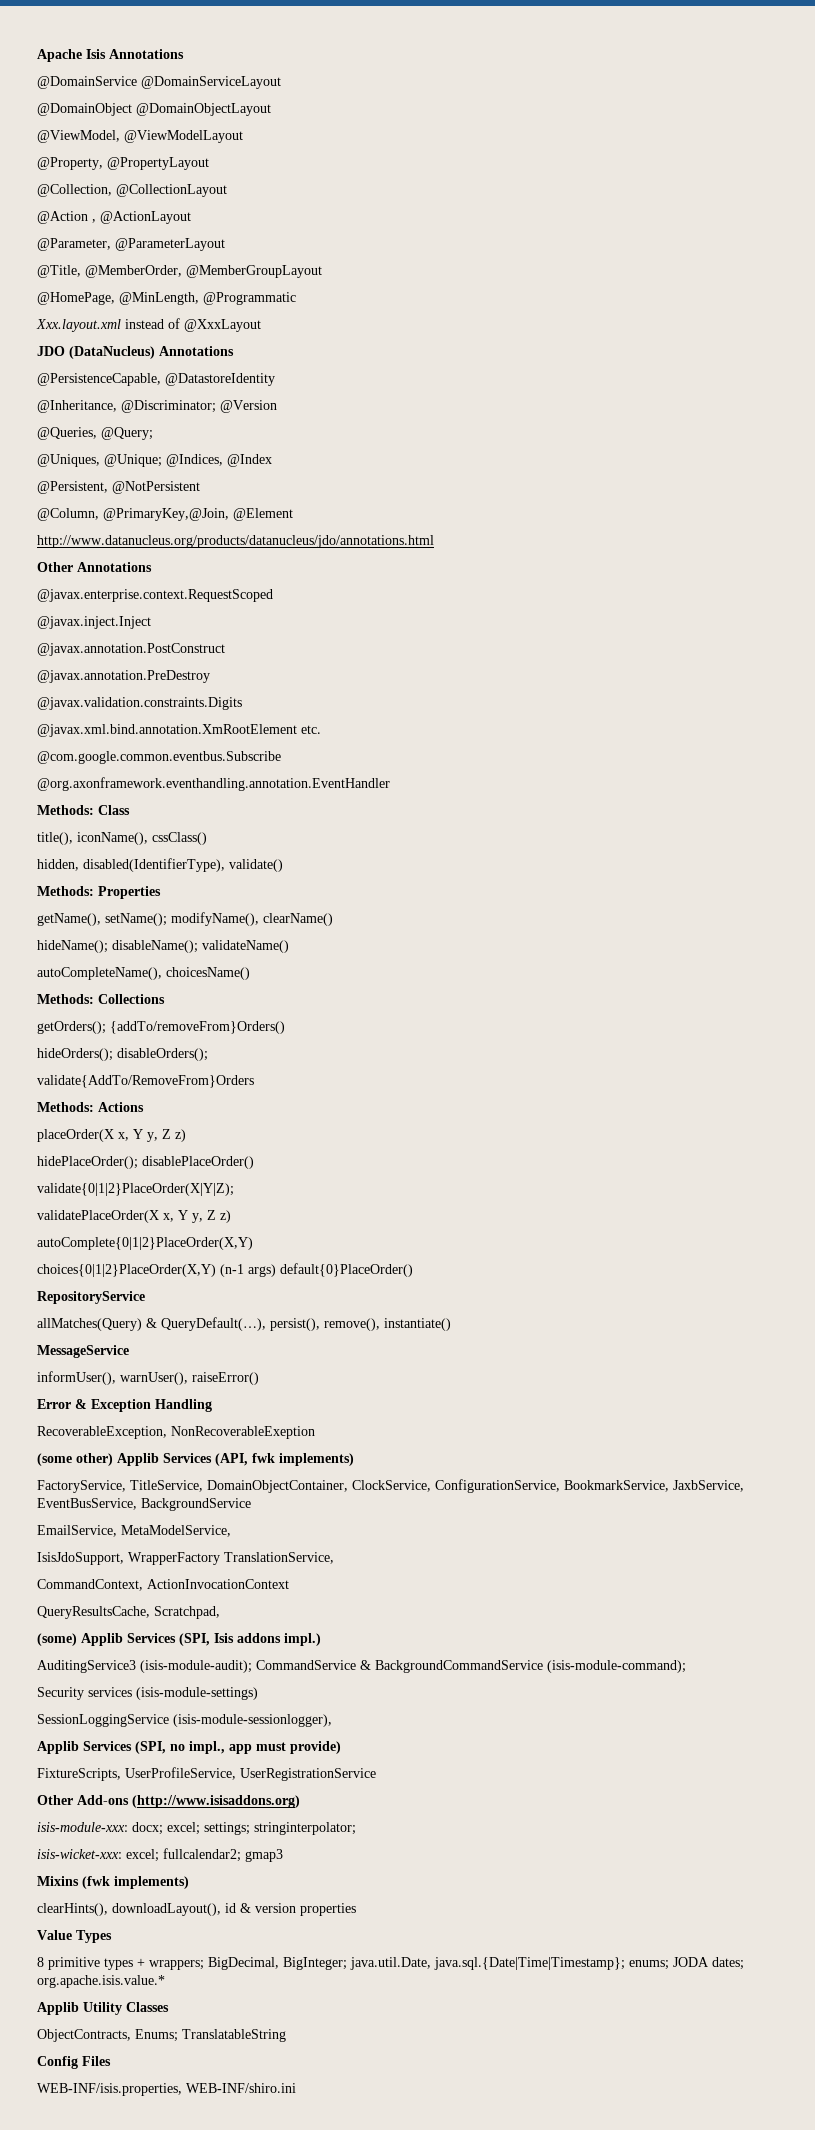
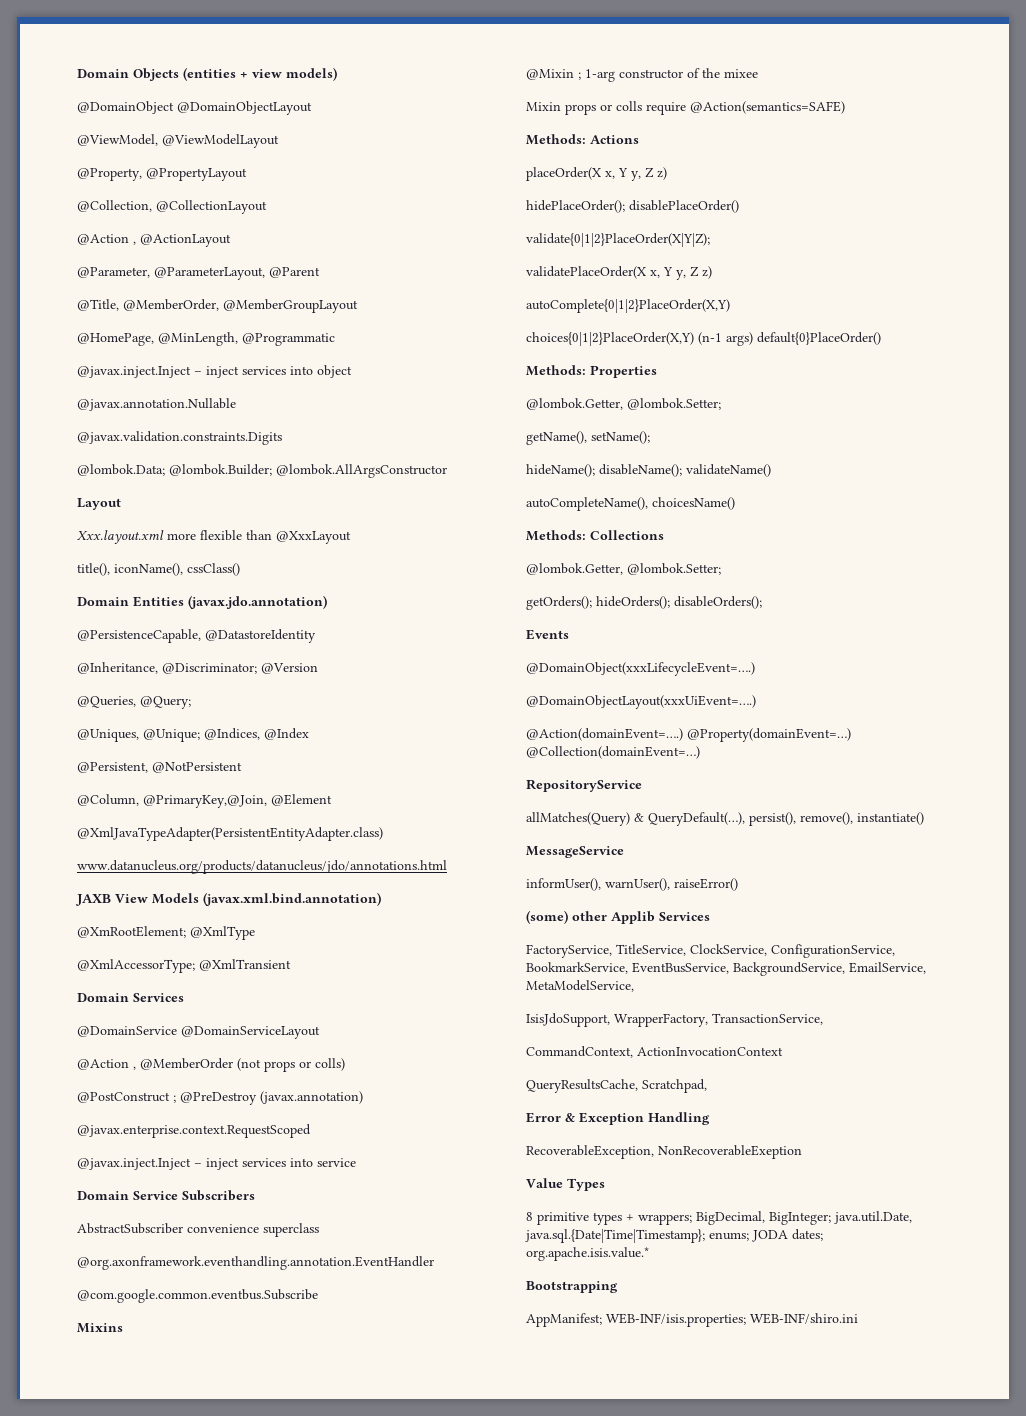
[37,49,184,62] [37,76,281,89] Apache Isis Annotations // @DomainService @DomainServiceLayout -> [77,67,337,81] Domain Objects (entities + view models)
[115,238,225,251] @ParameterLayout -> [154,267,320,280] @ParameterLayout, @Parent
[36,318,261,332] [37,346,234,359] Xxx.layout.xml instead of @XxxLayout // JDO (DataNucleus) Annotations -> [77,365,352,378] [77,398,236,411] [77,431,282,445] [77,464,447,478] [77,498,121,510] [77,530,351,544] [77,563,240,576] [77,595,327,609] @javax.inject.Inject – inject services into object // @javax.annotation.Nullable // @javax.validation.constraints.Digits // @lombok.Data; @lombok.Builder; @lombok.AllArgsConstructor // Layout // Xxx.layout.xml more flexible than @XxxLayout // title(), iconName(), cssClass() // Domain Entities (javax.jdo.annotation)
[37,535,434,548] [37,562,152,572] [37,589,273,602] [37,616,151,629] [37,643,225,656] [37,670,210,683] [37,697,242,710] [37,724,321,737] [37,751,281,764] [37,777,390,791] [37,805,130,815] [37,832,207,845] [37,858,283,872] [37,886,161,899] [37,912,333,926] [37,940,289,953] [37,967,250,980] [37,994,165,1004] [37,1021,285,1034] [37,1048,208,1061] [37,1075,254,1088] http://www.datanucleus.org/products/datanucleus/jdo/annotations.html // Other Annotations // @javax.enterprise.context.RequestScoped // @javax.inject.Inject // @javax.annotation.PostConstruct // @javax.annotation.PreDestroy // @javax.validation.constraints.Digits // @javax.xml.bind.annotation.XmRootElement etc. // @com.google.common.eventbus.Subscribe // @org.axonframework.eventhandling.annotation.EventHandler // Methods: Class // title(), iconName(), cssClass() // hidden, disabled(IdentifierType), validate() // Methods: Properties // getName(), setName(); modifyName(), clearName() // hideName(); disableName(); validateName() // autoCompleteName(), choicesName() // Methods: Collections // getOrders(); {addTo/removeFrom}Orders() // hideOrders(); disableOrders(); // validate{AddTo/RemoveFrom}Orders -> [77,827,383,841] [77,860,447,874] [76,892,381,906] [77,926,255,940] [77,959,291,973] [77,993,184,1002] [77,1026,320,1039] [77,1058,345,1072] [77,1091,363,1105] [77,1124,311,1138] [77,1158,356,1170] [77,1190,255,1201] [77,1223,319,1237] [77,1256,434,1270] [77,1289,318,1303] [77,1323,123,1333] [526,68,758,82] [526,101,845,115] @XmlJavaTypeAdapter(PersistentEntityAdapter.class) // www.datanucleus.org/products/datanucleus/jdo/annotations.html // JAXB View Models (javax.xml.bind.annotation) // @XmRootElement; @XmlType // @XmlAccessorType; @XmlTransient // Domain Services // @DomainService @DomainServiceLayout // @Action , @MemberOrder (not props or colls) // @PostConstruct ; @PreDestroy (javax.annotation) // @javax.enterprise.context.RequestScoped // @javax.inject.Inject – inject services into service // Domain Service Subscribers // AbstractSubscriber convenience superclass // @org.axonframework.eventhandling.annotation.EventHandler // @com.google.common.eventbus.Subscribe // Mixins // @Mixin ; 1-arg constructor of the mixee // Mixin props or colls require @Action(semantics=SAFE)
(413, 1270) none -> [526,365,657,378] [526,398,721,410] [526,431,650,445] [526,464,771,477] [526,497,735,511] [526,530,664,541] [526,563,721,575] [526,596,762,610] [526,629,569,640] [526,662,755,676] [526,695,756,709] [526,728,851,742] [526,746,700,759] // Methods: Properties // @lombok.Getter, @lombok.Setter; // getName(), setName(); // hideName(); disableName(); validateName() // autoCompleteName(), choicesName() // Methods: Collections // @lombok.Getter, @lombok.Setter; // getOrders(); hideOrders(); disableOrders(); // Events // @DomainObject(xxxLifecycleEvent=….) // @DomainObjectLayout(xxxUiEvent=….) // @Action(domainEvent=….) @Property(domainEvent=…) @Collection(domainEvent=…)
(259, 1378) none -> [526,910,710,924] [526,944,895,958] [526,962,926,976] [526,980,634,992] [526,1013,823,1027] [526,1046,783,1058] [526,1079,707,1093] // (some) other Applib Services // FactoryService, TitleService, ClockService, ConfigurationService, BookmarkService, EventBusService, BackgroundService, EmailService, MetaModelService, // IsisJdoSupport, WrapperFactory, TransactionService, // CommandContext, ActionInvocationContext // QueryResultsCache, Scratchpad,
[37,1453,354,1466] [37,1479,744,1493] [37,1498,251,1511] [37,1525,231,1537] [37,1552,334,1565] [37,1579,289,1591] [37,1606,220,1619] [37,1633,321,1646] [37,1660,686,1673] [37,1687,258,1700] [37,1714,332,1727] [37,1741,341,1754] [37,1767,376,1781] [37,1795,300,1808] [37,1822,356,1835] [37,1848,283,1862] [37,1876,189,1889] [37,1903,356,1916] // (some other) Applib Services (API, fwk implements) // FactoryService, TitleService, DomainObjectContainer, ClockService, ConfigurationService, BookmarkService, JaxbService, EventBusService, BackgroundService // EmailService, MetaModelService, // IsisJdoSupport, WrapperFactory TranslationService, // CommandContext, ActionInvocationContext // QueryResultsCache, Scratchpad, // (some) Applib Services (SPI, Isis addons impl.) // AuditingService3 (isis-module-audit); CommandService & BackgroundCommandService (isis-module-command); // Security services (isis-module-settings) // SessionLoggingService (isis-module-sessionlogger), // Applib Services (SPI, no impl., app must provide) // FixtureScripts, UserProfileService, UserRegistrationService // Other Add-ons (http://www.isisaddons.org) // isis-module-xxx: docx; excel; settings; stringinterpolator; // isis-wicket-xxx: excel; fullcalendar2; gmap3 // Mixins (fwk implements) // clearHints(), downloadLayout(), id & version properties -> (802, 1152) none
[37,2002,169,2015] [37,2029,286,2042] [37,2056,111,2069] [37,2083,182,2096] Applib Utility Classes // ObjectContracts, Enums; TranslatableString // Config Files // WEB-INF/isis.properties, -> [526,1281,618,1293] [526,1313,746,1327] Bootstrapping // AppManifest; WEB-INF/isis.properties;

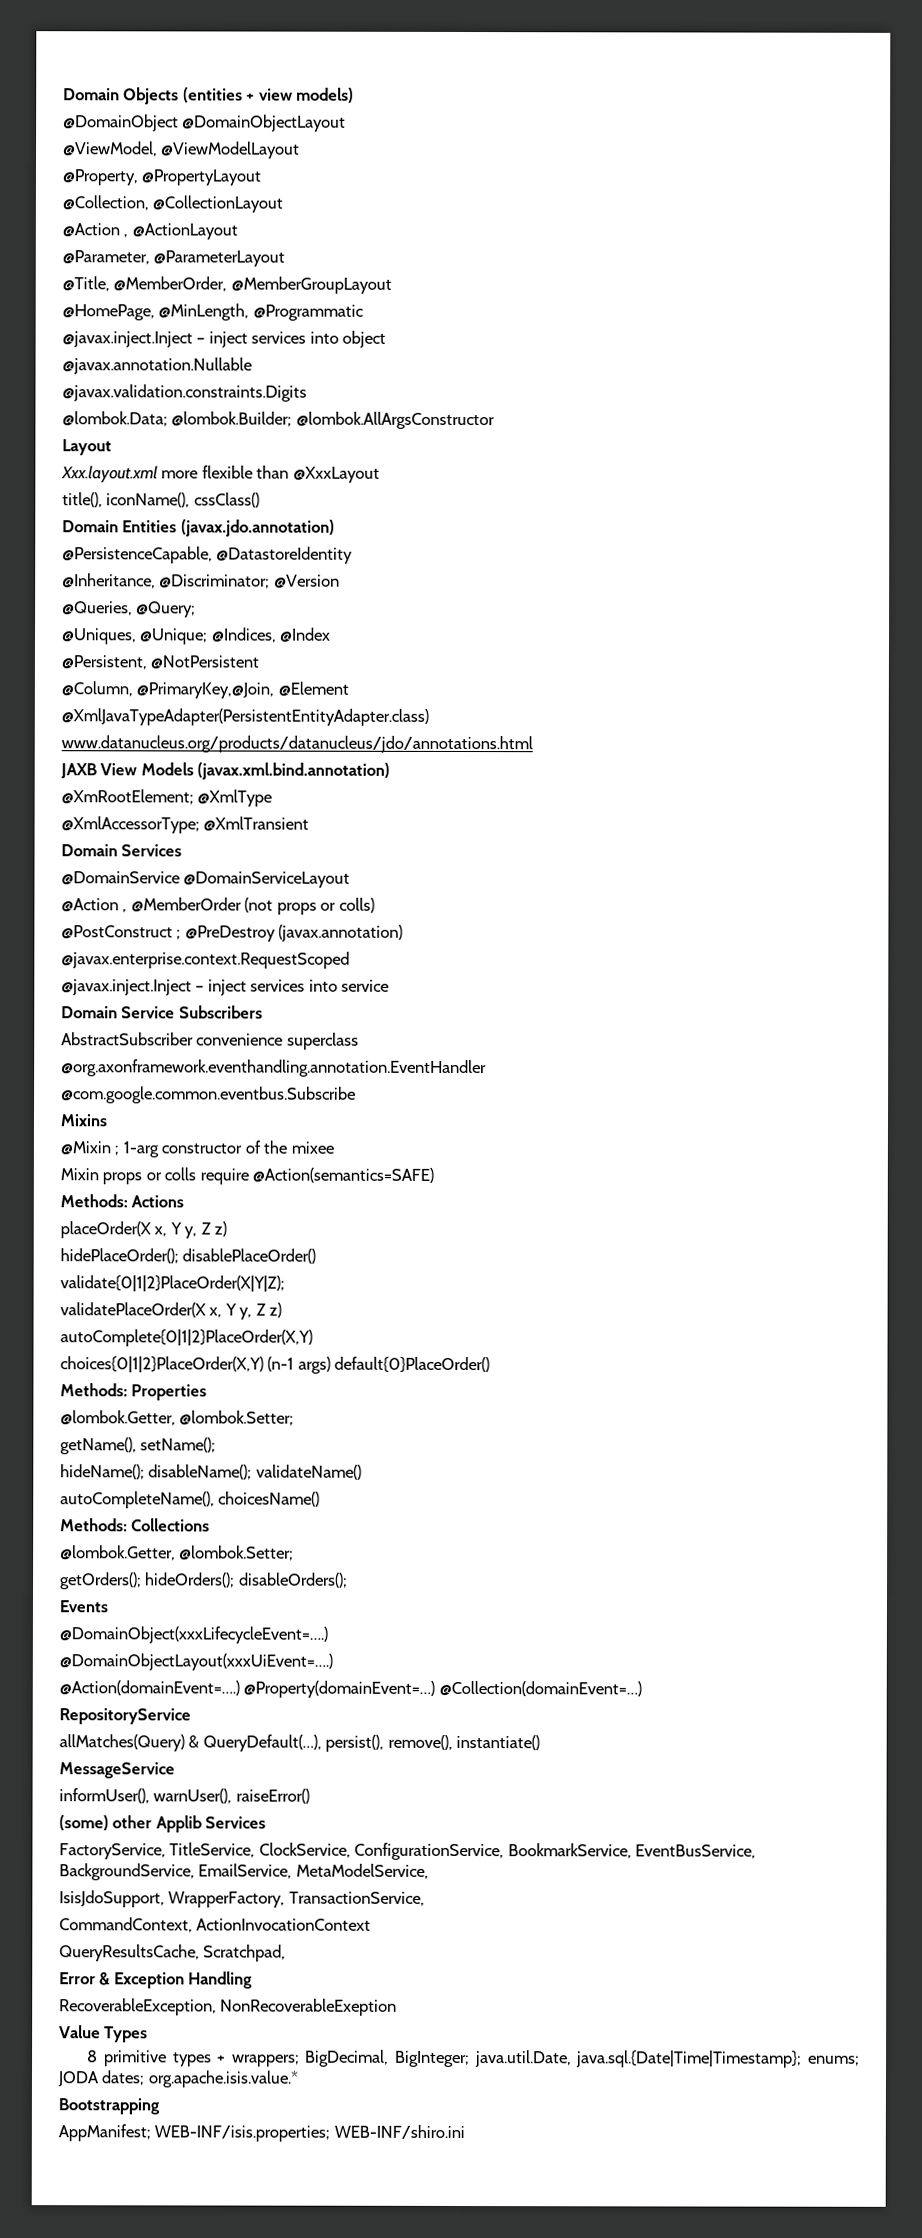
[154,267,320,280] @ParameterLayout, @Parent -> [153,250,286,267] @ParameterLayout

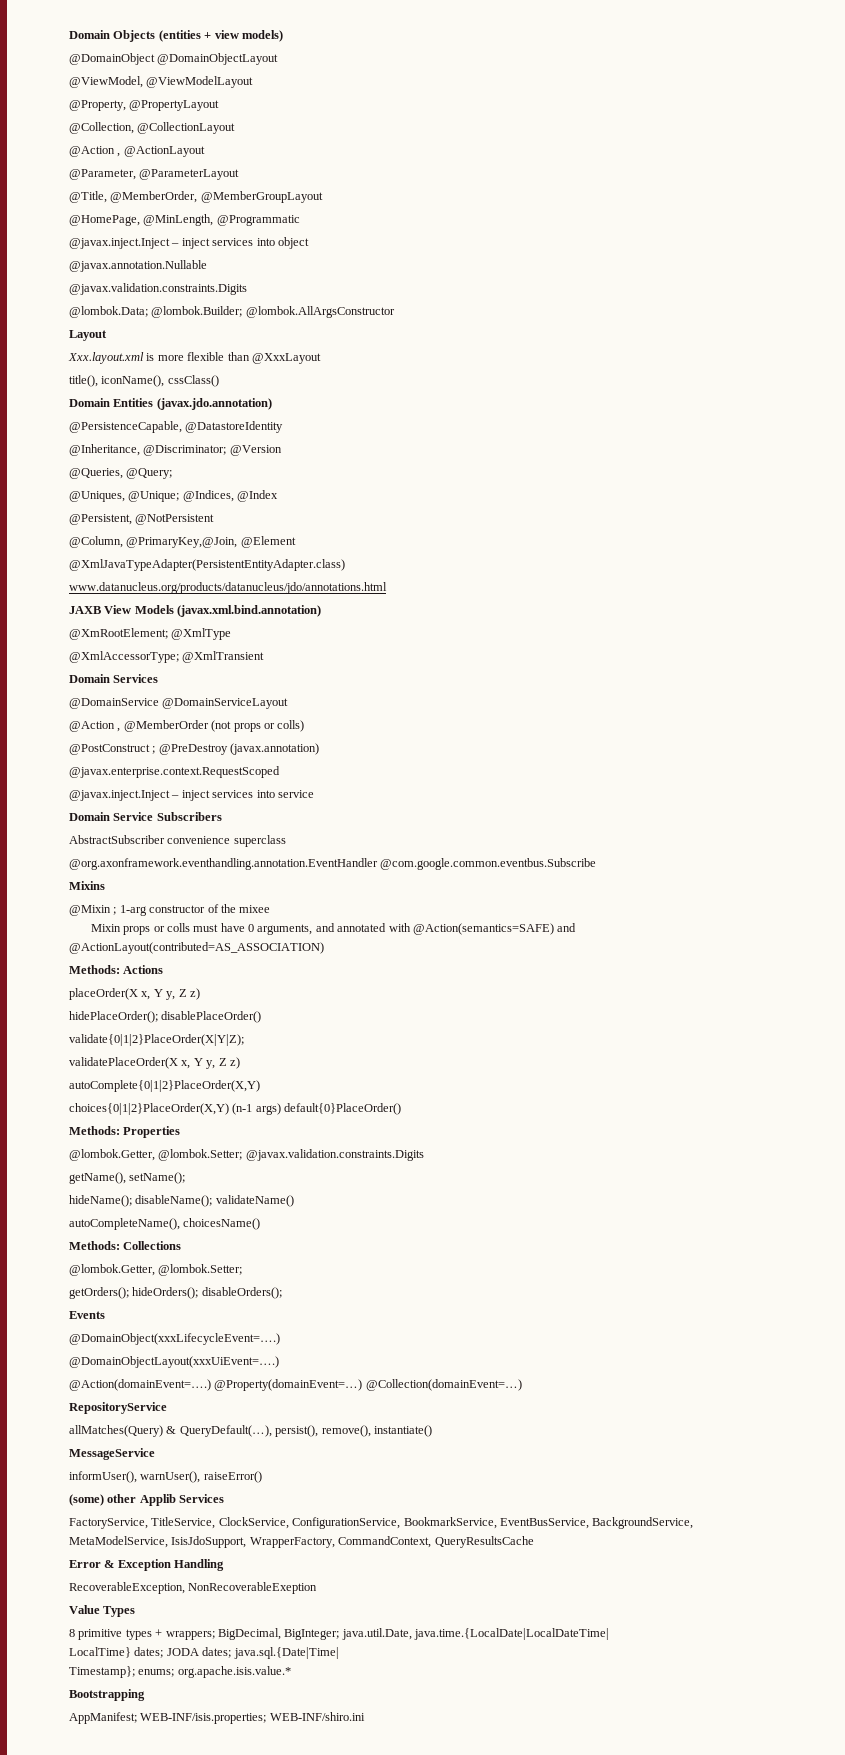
(158, 474) none -> [146,353,155,361] is
(487, 1068) // -> (378, 864) none
[199,1168,249,1185] require -> [193,923,411,935] must have 0 arguments, and annotated with
(435, 1175) none -> [557,923,577,932] [69,942,324,954] and @ActionLayout(contributed=AS_ASSOCIATION)
(295, 1418) none -> [245,1149,424,1161] @javax.validation.constraints.Digits
[198,1863,293,1879] EmailService, -> (694, 1523) none
(429, 1871) // -> (168, 1542) none
[288,1891,425,1906] [59,1917,372,1933] [59,1944,287,1962] TransactionService, // CommandContext, ActionInvocationContext // QueryResultsCache, Scratchpad, -> [338,1536,534,1548] CommandContext, QueryResultsCache
[576,2050,860,2068] [57,2070,146,2087] java.sql.{Date|Time|Timestamp}; enums; JODA dates; -> [414,1628,609,1640] [69,1647,339,1659] [69,1666,175,1678] java.time.{LocalDate|LocalDateTime| // LocalTime} dates; JODA dates; java.sql.{Date|Time| // Timestamp}; enums;

